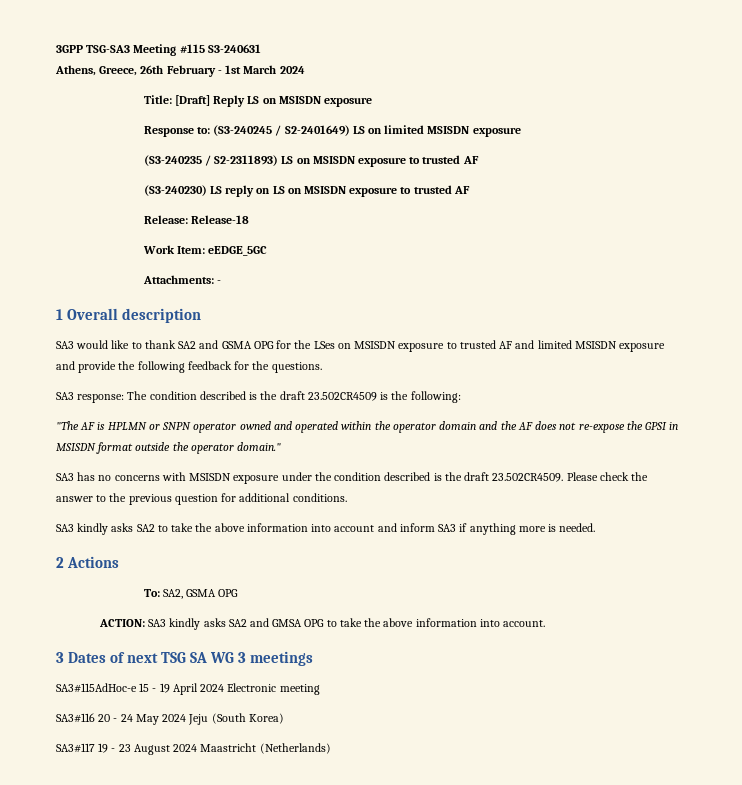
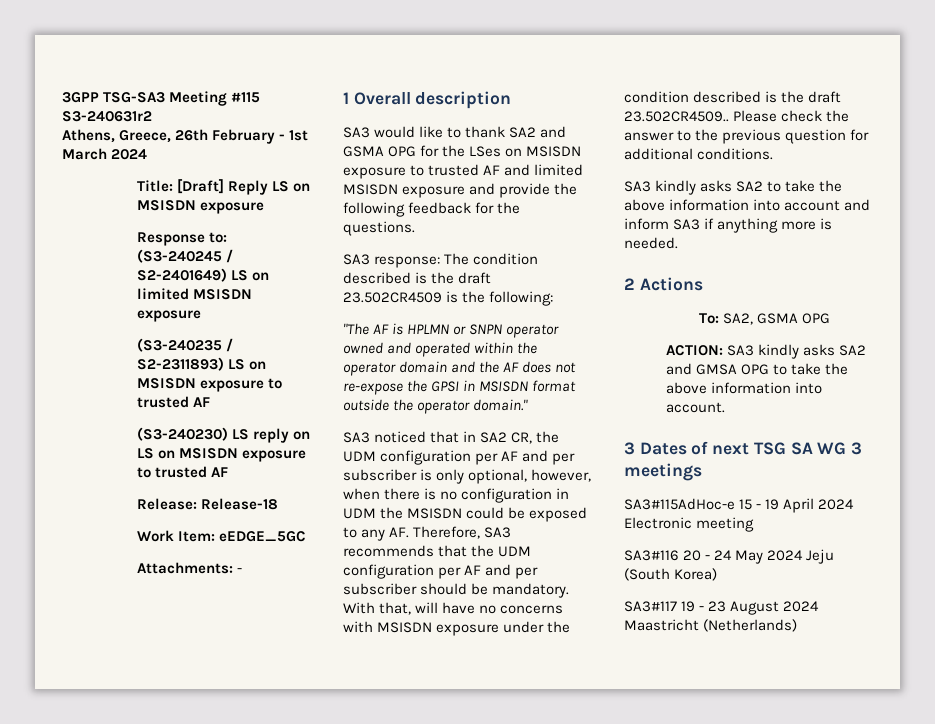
[207,44,261,53] S3-240631 -> [62,111,152,122] S3-240631r2
[77,472,96,481] has -> [374,431,560,444] [343,450,576,465] [343,469,592,484] [343,488,570,503] [343,507,588,522] [343,526,512,541] [343,545,532,557] [343,564,539,579] [343,583,570,598] [343,602,476,615] noticed that in SA2 CR, the UDM configuration per AF and per subscriber is only optional, however, when there is no configuration in UDM the MSISDN could be exposed to any AF. Therefore, SA3 recommends that the UDM configuration per AF and per subscriber should be mandatory. With that, will have
[492,473,564,482] 23.502CR4509. -> [624,111,729,122] 23.502CR4509..

